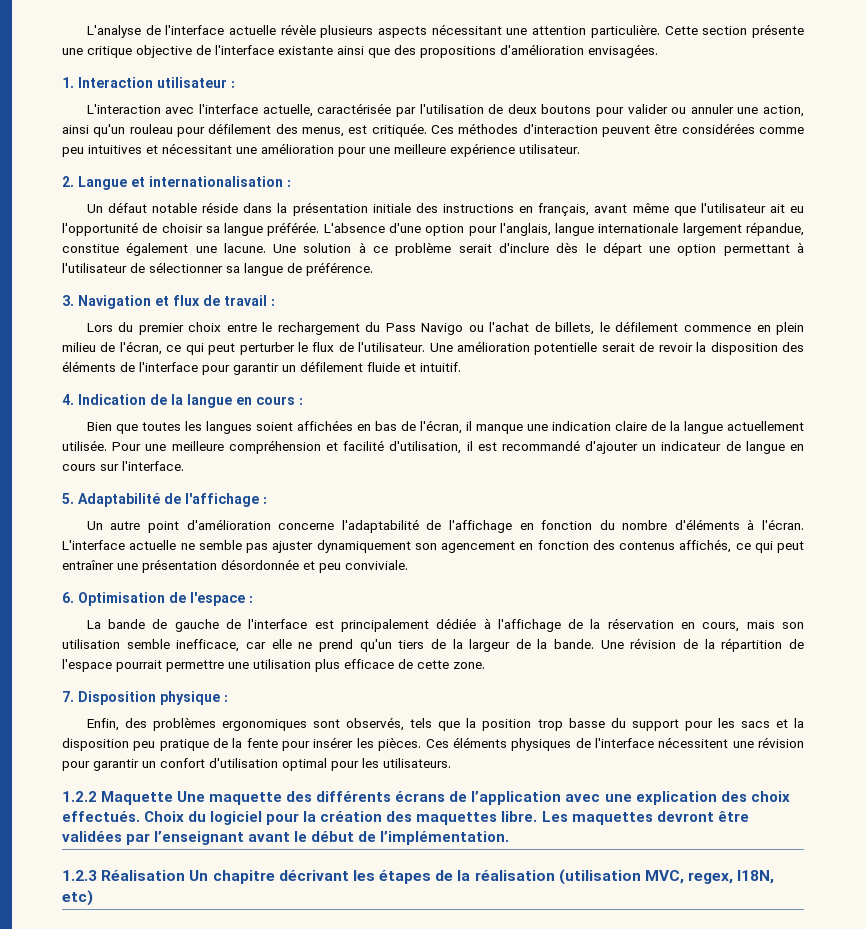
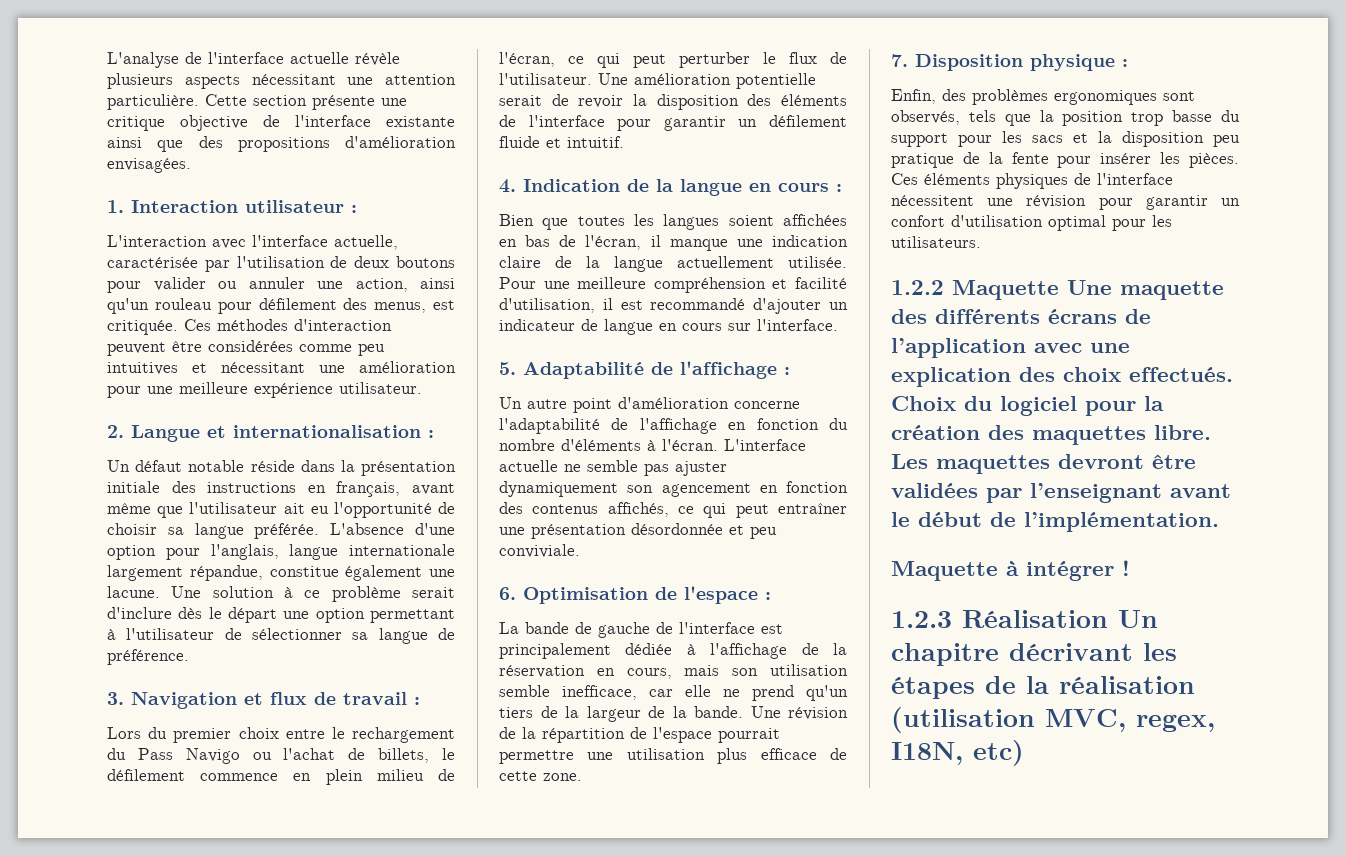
(510, 838) none -> [891,560,1130,581] // Maquette à intégrer !

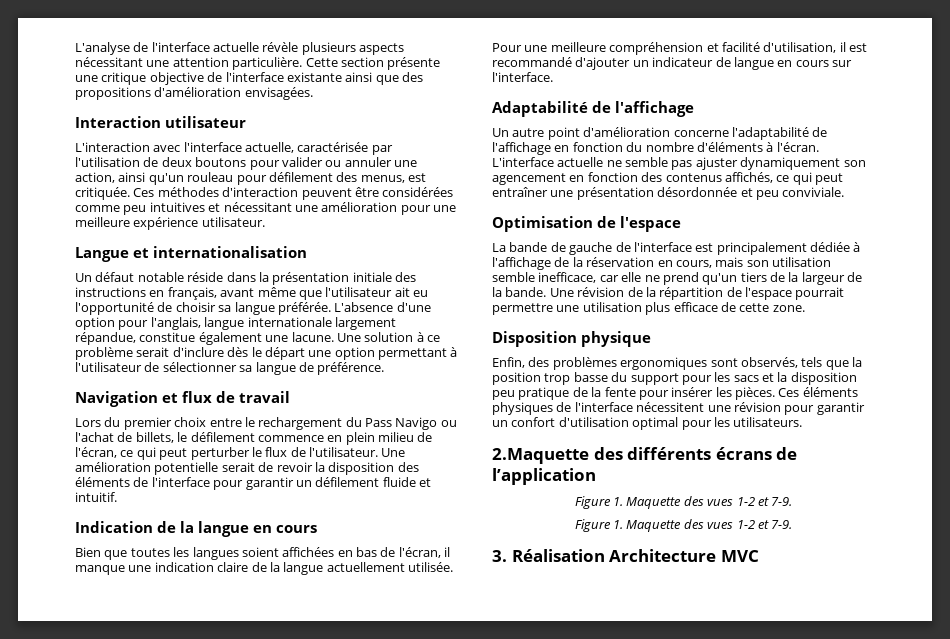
[107,200,124,213] 1. -> (313, 93) none
[351,205,357,213] : -> (246, 122) none
[107,425,124,438] 2. -> (265, 222) none
[428,430,434,438] : -> (307, 252) none
[107,692,124,705] 3. -> (385, 368) none
[414,697,420,705] : -> (290, 397) none
[499,179,516,193] 4. -> (117, 497) none
[836,184,842,192] : -> (317, 529) none
[499,362,516,375] 5. -> (553, 77) none
[784,367,790,375] : -> (694, 109) none
[499,587,516,600] 6. -> (845, 192) none
[765,592,771,600] : -> (681, 224) none
[891,54,908,67] 7. -> (805, 308) none
[1122,59,1128,67] : -> (651, 339) none
[891,280,1224,300] 1.2.2 Maquette Une maquette -> [492,448,589,464] 2.Maquette
[1034,343,1130,353] [891,367,1233,387] [891,396,1164,416] [891,425,1211,445] [891,454,1196,474] [891,483,1231,503] [891,512,1219,532] [891,560,1130,581] [891,610,1158,628] [891,643,1177,666] [891,676,1195,699] [891,707,1215,733] [891,740,1024,766] avec une explication des choix effectués. Choix du logiciel pour la création des maquettes libre. Les maquettes devront être validées par l’enseignant avant le début de l’implémentation. // Maquette à intégrer ! // 1.2.3 Réalisation Un chapitre décrivant les étapes de la réalisation (utilisation MVC, regex, I18N, etc) -> [574,496,793,509] [574,519,793,532] [492,549,759,562] // Figure 1. Maquette des vues 1-2 et 7-9. // Figure 1. Maquette des vues 1-2 et 7-9. // 3. Réalisation Architecture MVC

